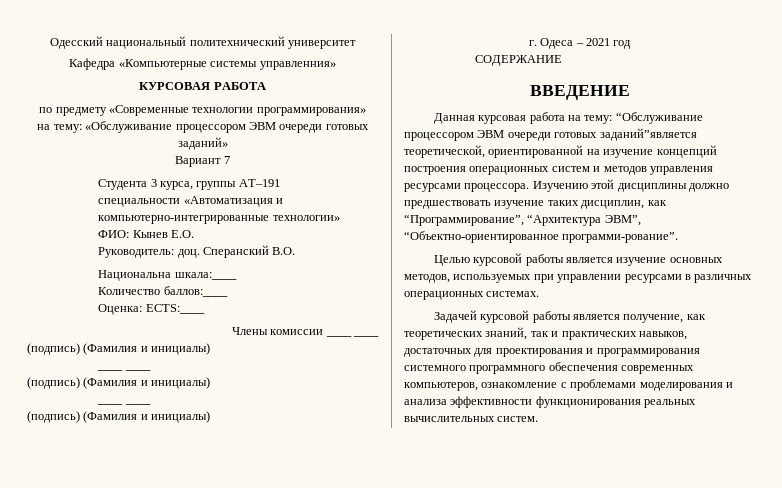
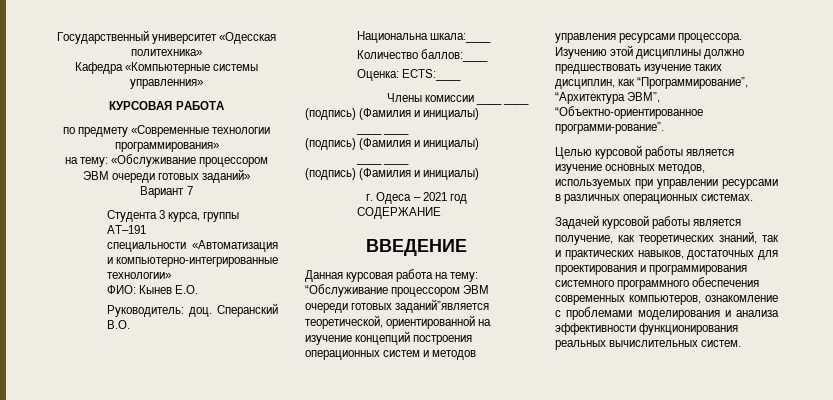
[49,36,285,49] Одесский национальный политехнический -> [56,30,149,44] Государственный
(357, 44) none -> [219,32,277,44] [131,49,202,56] «Одесская политехника»

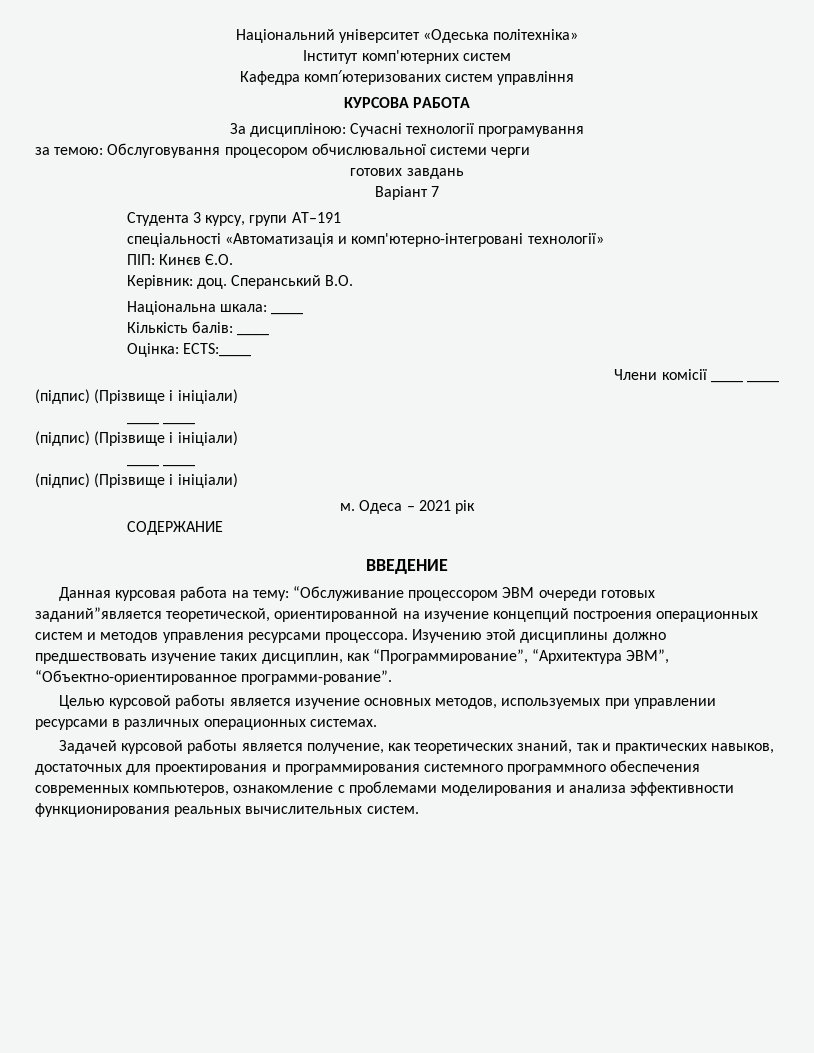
[56,30,277,44] [131,49,202,56] [74,62,259,74] [130,79,203,89] [109,101,224,110] [62,125,271,137] [114,142,219,152] [64,154,269,167] [82,169,251,183] [140,186,185,198] Государственный университет «Одесская политехника» // Кафедра «Компьютерные системы управленния» // КУРСОВАЯ РАБОТА // по предмету «Современные технологии программирования» // на тему: «Обслуживание процессором ЭВМ очереди готовых заданий» // Вариант -> [235,29,579,43] [303,50,511,64] [239,70,575,85] [343,97,471,108] [229,123,585,137] [35,143,531,158] [350,168,464,179] [374,186,428,200] Національний університет «Одеська політехніка» // Інститут комп'ютерних систем // Кафедра комп′ютеризованих систем управління // КУРСОВА РАБОТА // За дисципліною: Сучасні технології програмування // за темою: Обслуговування процесором обчислювальної системи черги // готових завдань // Варіант
[168,212,240,222] курса, группы -> [205,215,288,226] курсу, групи
[106,240,278,252] [106,257,278,267] [106,272,171,279] [106,285,199,294] [106,303,278,317] [106,320,130,329] [356,31,491,43] [356,49,488,62] [356,69,399,81] специальности «Автоматизация и компьютерно-интегрированные технологии» // ФИО: Кынев Е.О. // Руководитель: доц. Сперанский В.О. // Национальна шкала:____ // Количество баллов:____ // Оценка: -> [126,233,604,247] [126,254,234,265] [126,275,354,289] [126,301,267,315] [271,312,304,315] [126,321,233,333] [237,333,270,336] [126,343,179,357] спеціальності «Автоматизація и комп'ютерно-інтегровані технології» // ПІП: Кинєв Є.О. // Керівник: доц. Сперанський В.О. // Національна шкала: ____ // Кількість балів: ____ // Оцінка:
[386,93,474,102] [475,102,529,105] [305,108,480,120] [355,132,409,135] [305,138,480,150] [355,162,409,165] [305,168,480,180] [366,194,374,201] Члены комиссии ____ ____ // (подпись) (Фамилия и инициалы) // ____ ____ // (подпись) (Фамилия и инициалы) // ____ ____ // (подпись) (Фамилия и инициалы) // г. -> [614,369,707,380] [710,380,779,383] [35,389,238,404] [126,422,195,425] [35,431,238,446] [126,464,195,467] [35,473,238,488] [340,503,356,511] Члени комісії ____ ____ // (підпис) (Прізвище і ініціали) // ____ ____ // (підпис) (Прізвище і ініціали) // ____ ____ // (підпис) (Прізвище і ініціали) // м.
[449,194,467,204] год -> [454,500,475,514] рік

